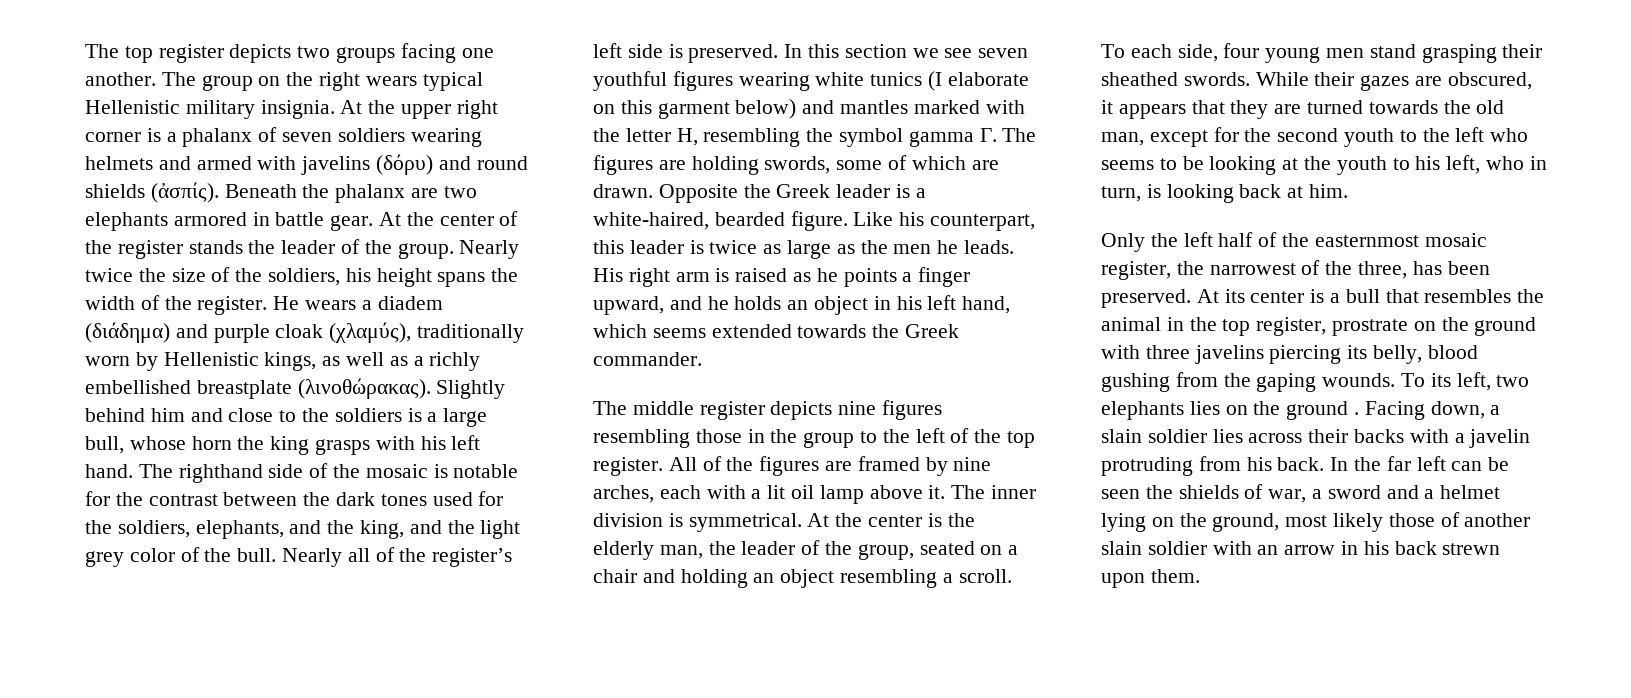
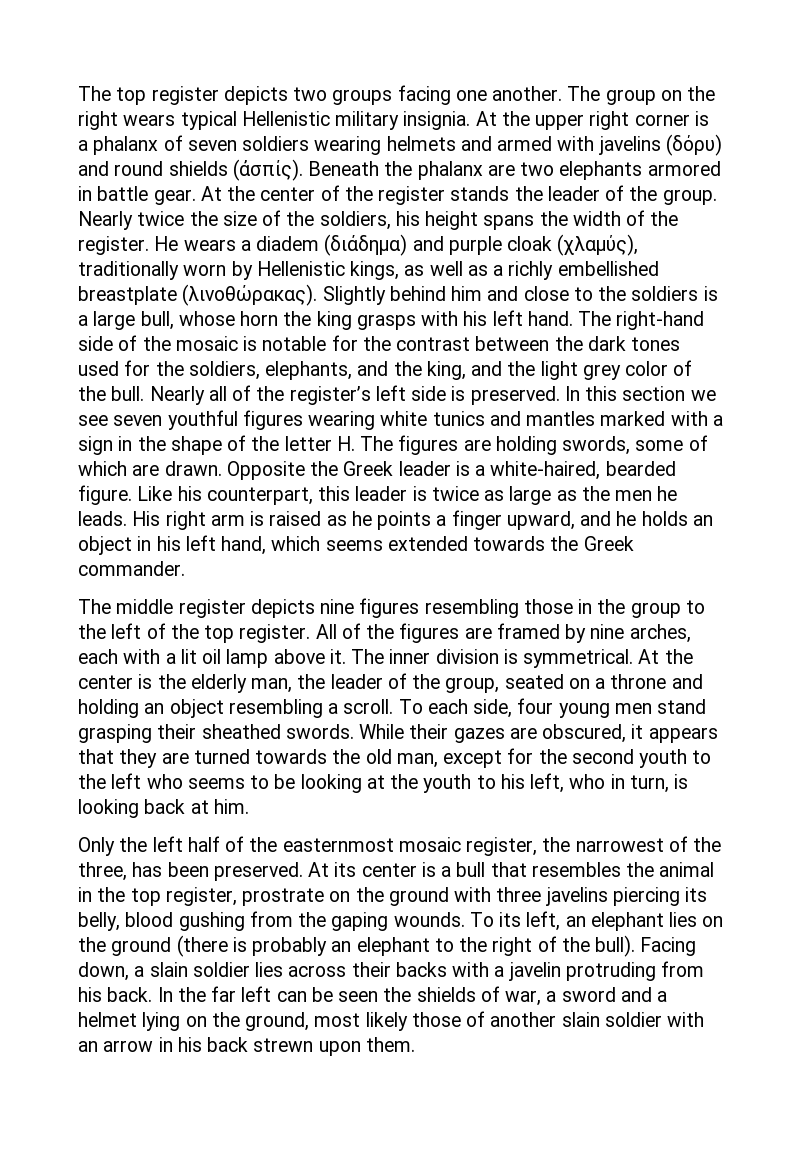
[178,464,263,483] righthand -> [616,311,705,330] right-hand
[928,71,1029,91] [593,99,1025,119] [593,128,997,147] (I elaborate on this garment below) and mantles marked with the letter H, resembling the symbol gamma Γ. -> [489,411,723,426] [78,435,355,455] and mantles marked with a sign in the shape of the letter H.
[593,569,637,583] chair -> [610,674,667,689] throne
[1496,375,1530,387] [1101,401,1184,420] two elephants -> [565,912,664,931] an elephant
[1354,412,1360,415] . -> [176,935,636,957] (there is probably an elephant to the right of the bull).

